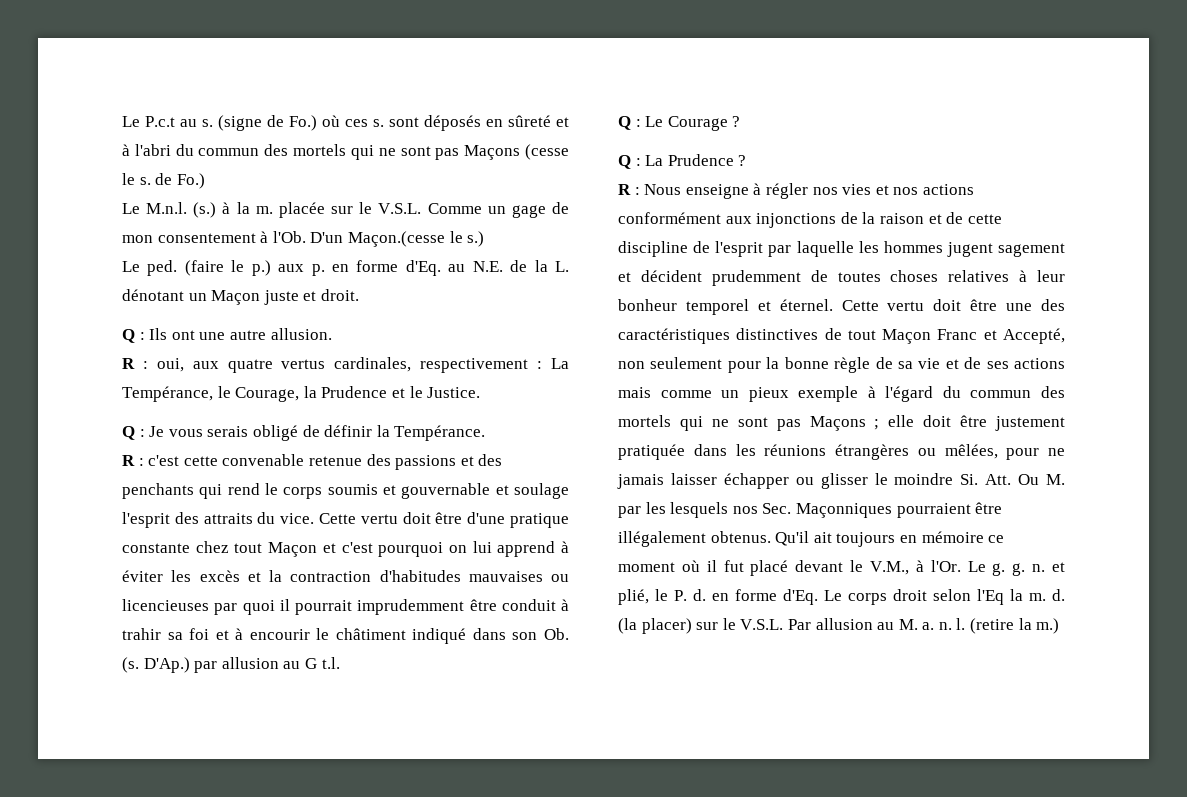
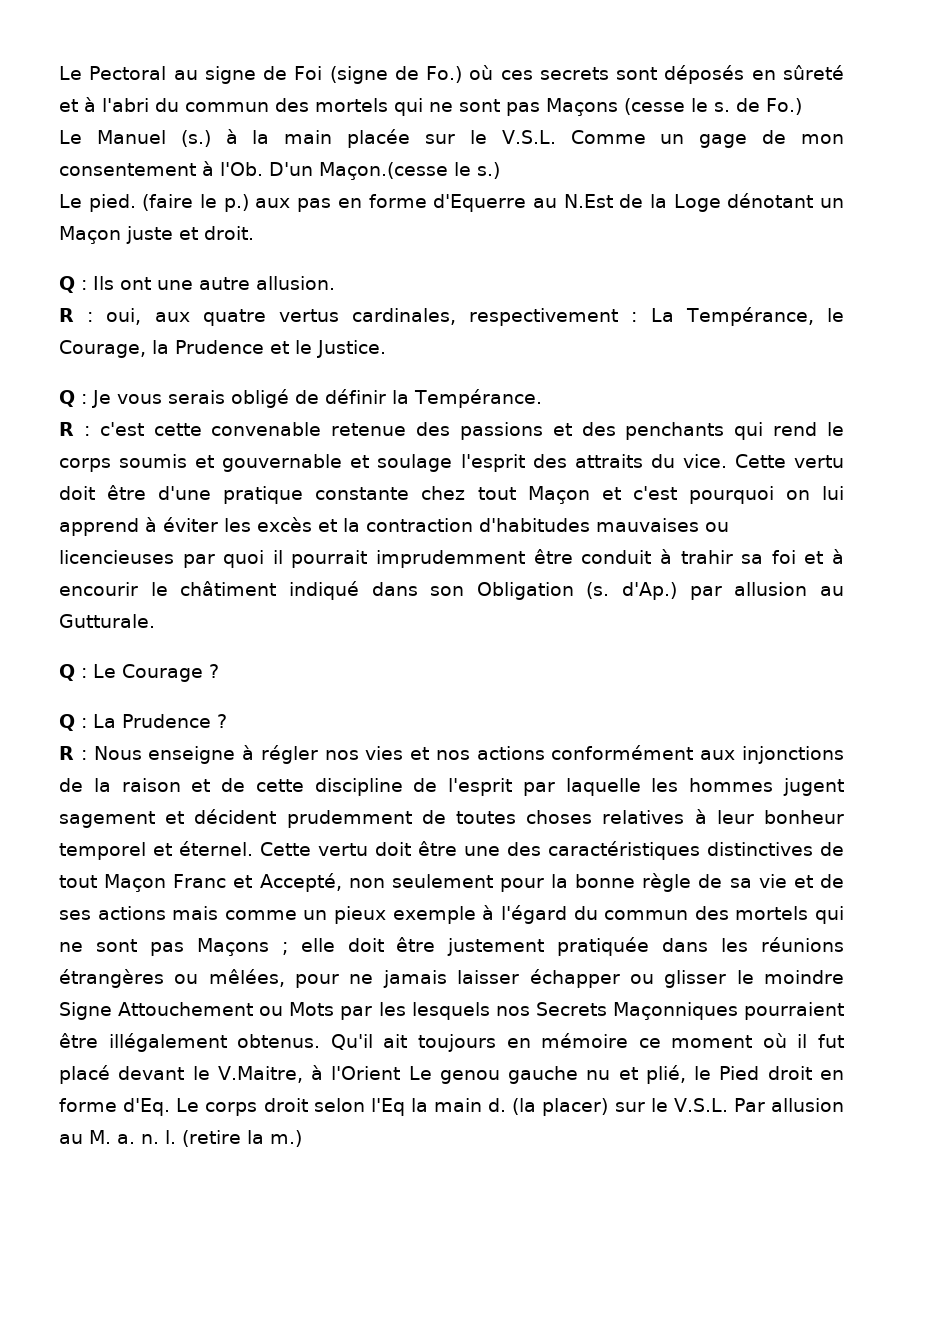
[122,116,213,127] Le P.c.t au s. -> [59,66,323,84] Le Pectoral au signe de Foi
[373,119,384,127] s. -> [539,67,609,80] secrets
[146,202,188,214] M.n.l. -> [96,130,166,144] Manuel
[255,206,273,214] m. -> [284,130,333,144] main
[147,260,178,276] ped. -> [88,194,136,212] pied.
[311,260,569,276] p. en forme d'Eq. au N.E. de la L. -> [297,194,721,212] pas en forme d'Equerre au N.Est de la Loge
[544,628,569,640] [122,657,190,673] Ob. (s. D'Ap.) -> [476,582,678,600] Obligation (s. d'Ap.)
[304,657,340,669] G t.l. -> [59,614,155,628] Gutturale.
[960,474,1065,485] Si. Att. Ou M. -> [59,1002,335,1020] Signe Attouchement ou Mots
[762,503,792,514] Sec. -> [535,1002,607,1016] Secrets
[870,560,1046,576] V.M., à l'Or. Le g. g. n. -> [217,1065,611,1084] V.Maitre, à l'Orient Le genou gauche nu
[674,589,706,601] P. d. -> [719,1066,812,1080] Pied droit
[1029,593,1046,601] m. -> [434,1098,483,1112] main

